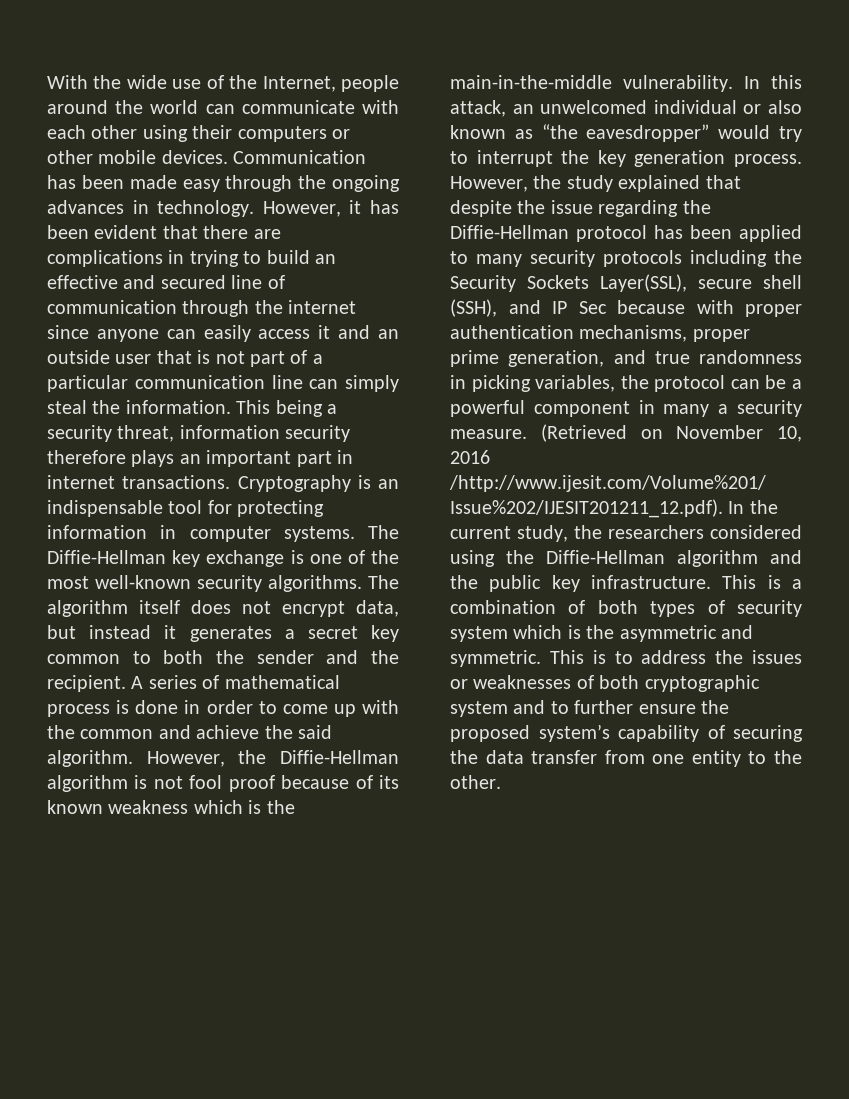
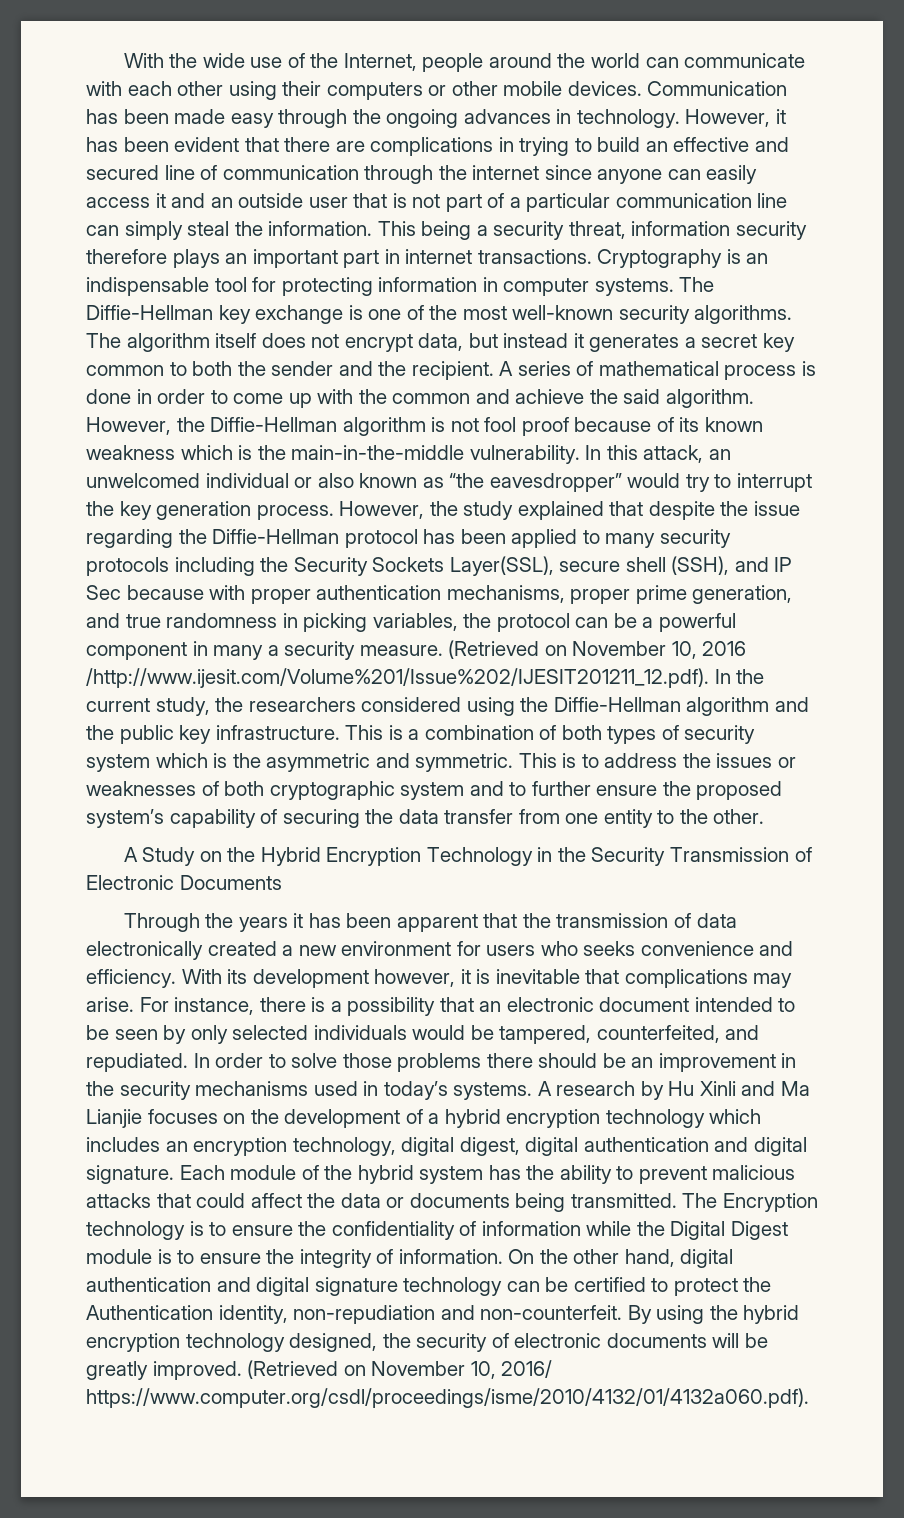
(501, 782) none -> [123,847,812,866] [86,875,282,890] [123,913,737,932] [86,941,794,960] [86,969,793,988] [86,997,796,1016] [86,1025,760,1044] [86,1053,797,1072] [86,1081,810,1100] [86,1109,762,1128] [86,1137,807,1156] [86,1165,796,1184] [86,1193,818,1212] [86,1221,788,1240] [86,1249,734,1268] [86,1277,772,1296] [86,1305,800,1324] [86,1333,768,1352] [86,1360,553,1380] [86,1388,809,1408] // A Study on the Hybrid Encryption Technology in the Security Transmission of Electronic Documents // Through the years it has been apparent that the transmission of data electronically created a new environment for users who seeks convenience and efficiency. With its development however, it is inevitable that complications may arise. For instance, there is a possibility that an electronic document intended to be seen by only selected individuals would be tampered, counterfeited, and repudiated. In order to solve those problems there should be an improvement in the security mechanisms used in today’s systems. A research by Hu Xinli and Ma Lianjie focuses on the development of a hybrid encryption technology which includes an encryption technology, digital digest, digital authentication and digital signature. Each module of the hybrid system has the ability to prevent malicious attacks that could affect the data or documents being transmitted. The Encryption technology is to ensure the confidentiality of information while the Digital Digest module is to ensure the integrity of information. On the other hand, digital authentication and digital signature technology can be certified to protect the Authentication identity, non-repudiation and non-counterfeit. By using the hybrid encryption technology designed, the security of electronic documents will be greatly improved. (Retrieved on November 10, 2016/ https://www.computer.org/csdl/proceedings/isme/2010/4132/01/4132a060.pdf).

